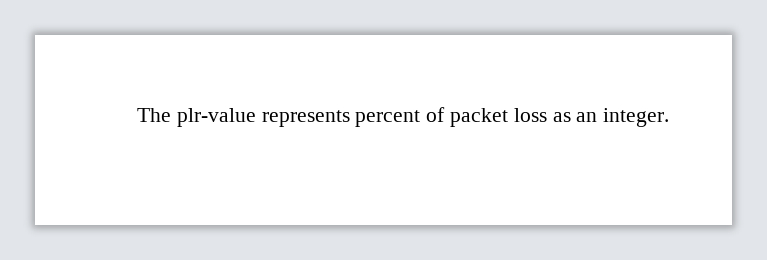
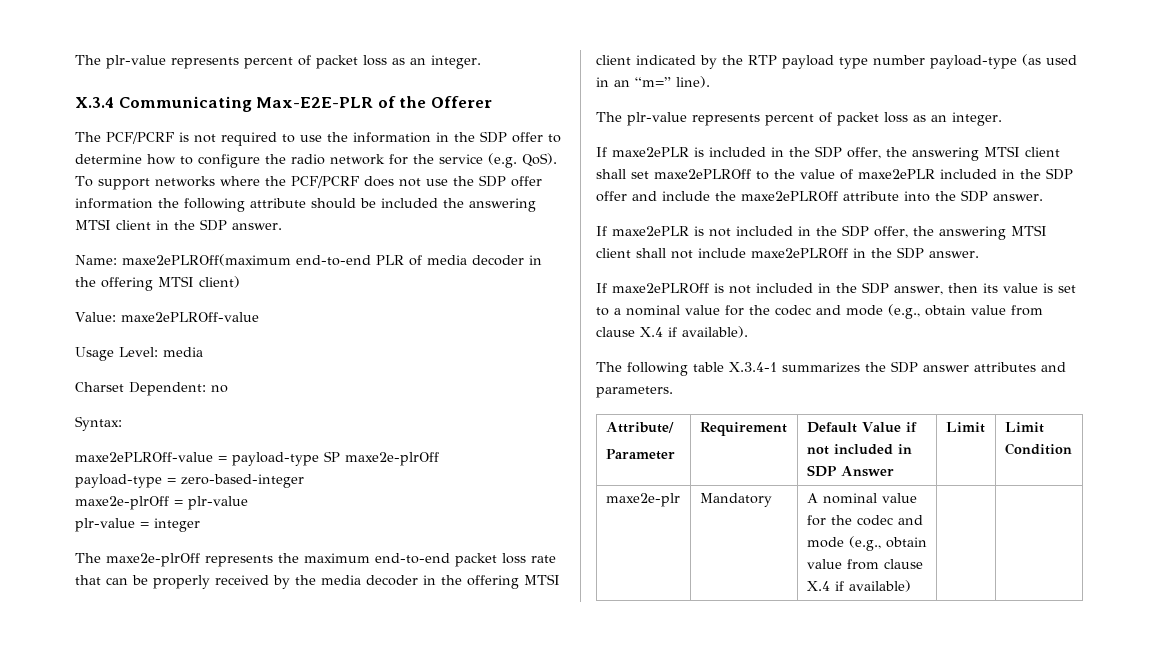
(670, 117) none -> [75,96,492,112] [75,131,561,146] [75,153,557,168] [75,175,542,190] [75,198,536,212] [75,219,282,231] [75,254,542,266] [75,276,240,291] [75,312,259,322] [75,347,203,361] [75,382,228,396] [75,416,122,431] [75,451,439,466] [75,474,304,488] [75,496,248,510] [75,518,200,532] [75,553,556,567] [75,574,560,589] [596,54,1077,69] [596,76,710,88] [596,112,1002,126] [596,146,1060,161] [596,168,1073,180] [596,190,1043,202] [596,225,1047,240] [596,247,979,259] [596,282,1076,295] [596,304,1043,319] [596,326,748,338] [596,361,1066,376] [596,386,673,398] [605,422,674,433] [605,449,675,460] [699,422,787,436] [806,422,917,433] [806,444,912,455] [806,465,894,477] [945,422,985,433] [1004,422,1044,433] [1004,443,1072,455] [605,493,680,507] [699,493,772,507] [806,493,917,504] [806,515,923,526] [806,536,927,551] [806,559,923,570] [806,580,911,592] // X.3.4 Communicating Max-E2E-PLR of the Offerer // The PCF/PCRF is not required to use the information in the SDP offer to determine how to configure the radio network for the service (e.g. QoS). To support networks where the PCF/PCRF does not use the SDP offer information the following attribute should be included the answering MTSI client in the SDP answer. // Name: maxe2ePLROff(maximum end-to-end PLR of media decoder in the offering MTSI client) // Value: maxe2ePLROff-value // Usage Level: media // Charset Dependent: no // Syntax: // maxe2ePLROff-value = payload-type SP maxe2e-plrOff // payload-type = zero-based-integer // maxe2e-plrOff = plr-value // plr-value = integer // The maxe2e-plrOff represents the maximum end-to-end packet loss rate that can be properly received by the media decoder in the offering MTSI client indicated by the RTP payload type number payload-type (as used in an “m=” line). // The plr-value represents percent of packet loss as an integer. // If maxe2ePLR is included in the SDP offer, the answering MTSI client shall set maxe2ePLROff to the value of maxe2ePLR included in the SDP offer and include the maxe2ePLROff attribute into the SDP answer. // If maxe2ePLR is not included in the SDP offer, the answering MTSI client shall not include maxe2ePLROff in the SDP answer. // If maxe2ePLROff is not included in the SDP answer, then its value is set to a nominal value for the codec and mode (e.g., obtain value from clause X.4 if available). // The following table X.3.4-1 summarizes the SDP answer attributes and parameters. // Attribute/ // Parameter | Requirement | Default Value if not included in SDP Answer | Limit | Limit Condition // maxe2e-plr | Mandatory | A nominal value for the codec and mode (e.g., obtain value from clause X.4 if available) | |

